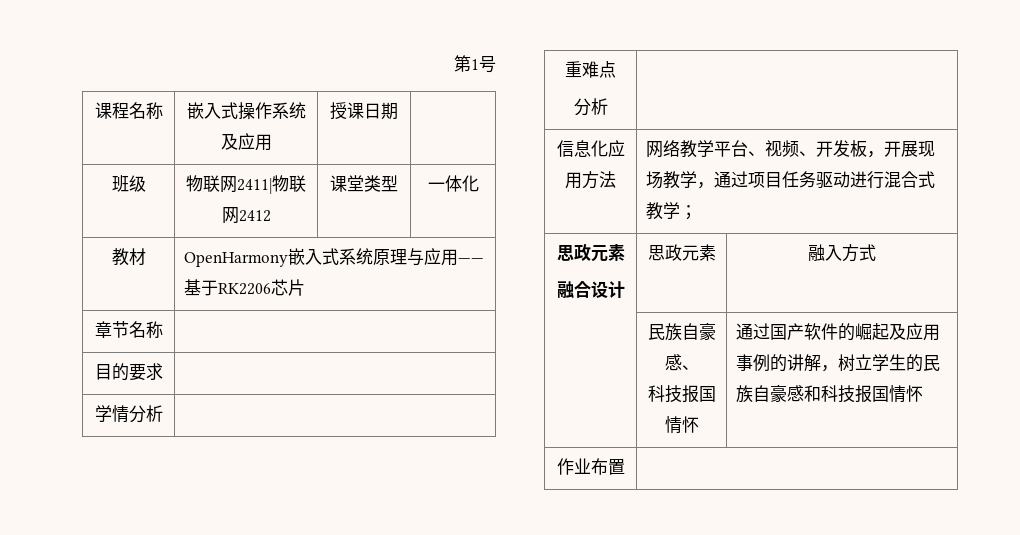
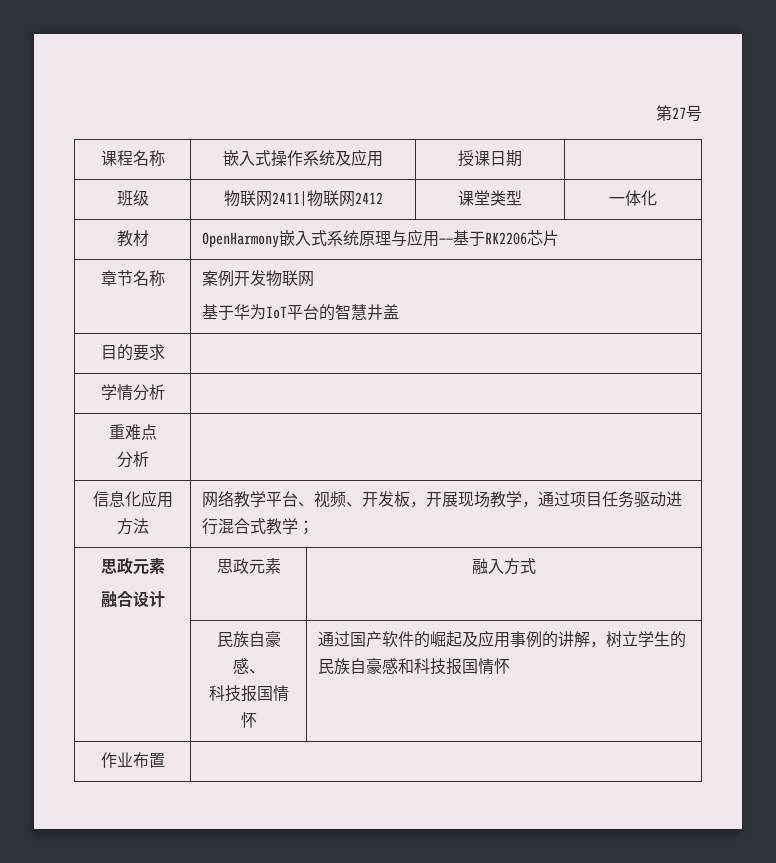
[471,59,479,70] 1 -> [672,107,686,119] 27
(163, 329) none -> [201,270,314,287] [201,304,399,321] 案例开发物联网 // 基于华为IoT平台的智慧井盖

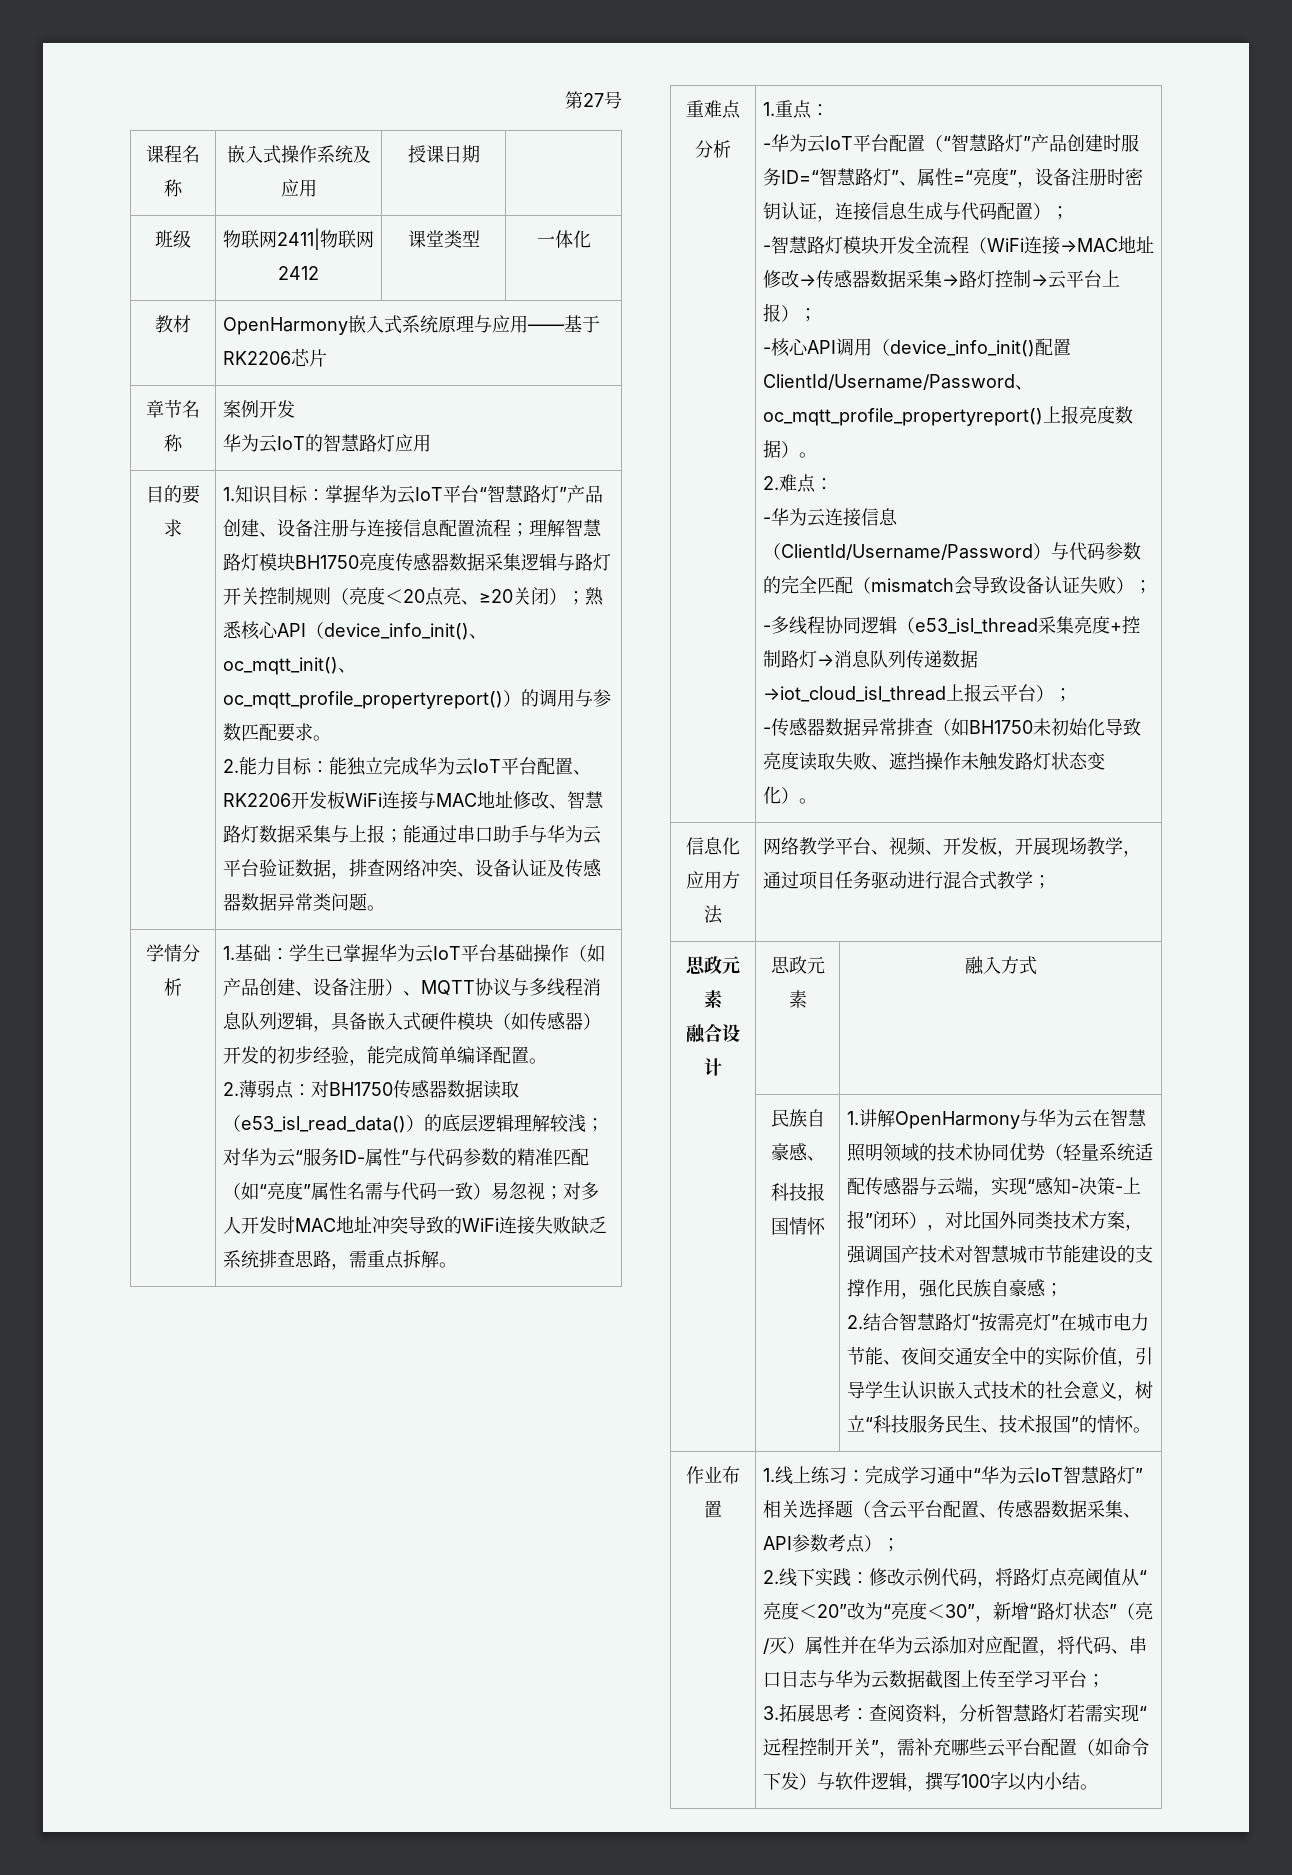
[265,270,314,287] [201,304,399,321] [100,344,165,361] [100,384,165,401] [108,424,157,440] [116,451,149,468] 物联网 // 基于华为IoT平台的智慧井盖 // 目的要求 | // 学情分析 | // 重难点 // 分析 | -> [222,434,431,453] [146,485,200,504] [164,519,182,537] [222,485,603,504] [222,519,602,538] [222,553,611,572] [222,587,604,606] [222,621,487,640] [222,657,356,675] [222,689,611,709] [222,723,331,742] [222,756,591,776] [222,791,604,810] [222,824,601,844] [222,859,602,879] [222,893,385,911] [146,944,200,962] [164,978,182,996] [222,944,605,963] [222,978,601,997] [222,1012,601,1032] [222,1045,547,1066] [222,1080,519,1099] [222,1114,604,1133] [222,1148,589,1167] [222,1182,599,1201] [222,1216,607,1235] [222,1250,457,1270] [686,100,741,119] [695,140,731,158] [762,100,829,119] [762,134,1139,153] [762,168,1143,188] [762,202,1069,222] [762,236,1154,255] [762,270,1120,289] [762,303,817,322] [762,338,1071,357] [762,374,1033,390] [762,405,1133,426] [762,440,817,458] [762,474,833,493] [762,508,898,527] [762,542,1141,561] [762,575,1152,595] [762,616,1140,635] [762,650,978,669] [762,683,1072,703] [762,718,1141,737] [762,752,1105,771] [762,786,817,804] // 华为云IoT的智慧路灯应用 // 目的要求 | 1.知识目标：掌握华为云IoT平台“智慧路灯”产品创建、设备注册与连接信息配置流程；理解智慧路灯模块BH1750亮度传感器数据采集逻辑与路灯开关控制规则（亮度＜20点亮、≥20关闭）；熟悉核心API（device_info_init()、oc_mqtt_init()、oc_mqtt_profile_propertyreport()）的调用与参数匹配要求。 // 2.能力目标：能独立完成华为云IoT平台配置、RK2206开发板WiFi连接与MAC地址修改、智慧路灯数据采集与上报；能通过串口助手与华为云平台验证数据，排查网络冲突、设备认证及传感器数据异常类问题。 // 学情分析 | 1.基础：学生已掌握华为云IoT平台基础操作（如产品创建、设备注册）、MQTT协议与多线程消息队列逻辑，具备嵌入式硬件模块（如传感器）开发的初步经验，能完成简单编译配置。 // 2.薄弱点：对BH1750传感器数据读取（e53_isl_read_data()）的底层逻辑理解较浅；对华为云“服务ID-属性”与代码参数的精准匹配（如“亮度”属性名需与代码一致）易忽视；对多人开发时MAC地址冲突导致的WiFi连接失败缺乏系统排查思路，需重点拆解。 // 重难点 // 分析 | 1.重点： // -华为云IoT平台配置（“智慧路灯”产品创建时服务ID=“智慧路灯”、属性=“亮度”，设备注册时密钥认证，连接信息生成与代码配置）； // -智慧路灯模块开发全流程（WiFi连接→MAC地址修改→传感器数据采集→路灯控制→云平台上报）； // -核心API调用（device_info_init()配置ClientId/Username/Password、oc_mqtt_profile_propertyreport()上报亮度数据）。 // 2.难点： // -华为云连接信息（ClientId/Username/Password）与代码参数的完全匹配（mismatch会导致设备认证失败）； // -多线程协同逻辑（e53_isl_thread采集亮度+控制路灯→消息队列传递数据→iot_cloud_isl_thread上报云平台）； // -传感器数据异常排查（如BH1750未初始化导致亮度读取失败、遮挡操作未触发路灯状态变化）。
[317,630,686,648] [317,658,510,675] 通过国产软件的崛起及应用事例的讲解，树立学生的民族自豪感和科技报国情怀 -> [846,1109,1147,1129] [846,1143,1153,1162] [846,1177,1141,1197] [846,1210,1143,1231] [846,1245,1153,1264] [846,1279,1063,1299] [846,1313,1149,1332] [846,1346,1153,1367] [846,1381,1153,1401] [846,1414,1151,1433] 1.讲解OpenHarmony与华为云在智慧照明领域的技术协同优势（轻量系统适配传感器与云端，实现“感知-决策-上报”闭环），对比国外同类技术方案，强调国产技术对智慧城市节能建设的支撑作用，强化民族自豪感； // 2.结合智慧路灯“按需亮灯”在城市电力节能、夜间交通安全中的实际价值，引导学生认识嵌入式技术的社会意义，树立“科技服务民生、技术报国”的情怀。
(165, 760) none -> [762,1465,1143,1485] [762,1499,1141,1519] [762,1534,900,1553] [762,1568,1147,1588] [762,1602,1153,1622] [762,1636,1147,1656] [762,1670,1105,1689] [762,1704,1147,1724] [762,1738,1149,1758] [762,1771,1098,1792] 1.线上练习：完成学习通中“华为云IoT智慧路灯”相关选择题（含云平台配置、传感器数据采集、API参数考点）； // 2.线下实践：修改示例代码，将路灯点亮阈值从“亮度＜20”改为“亮度＜30”，新增“路灯状态”（亮/灭）属性并在华为云添加对应配置，将代码、串口日志与华为云数据截图上传至学习平台； // 3.拓展思考：查阅资料，分析智慧路灯若需实现“远程控制开关”，需补充哪些云平台配置（如命令下发）与软件逻辑，撰写100字以内小结。

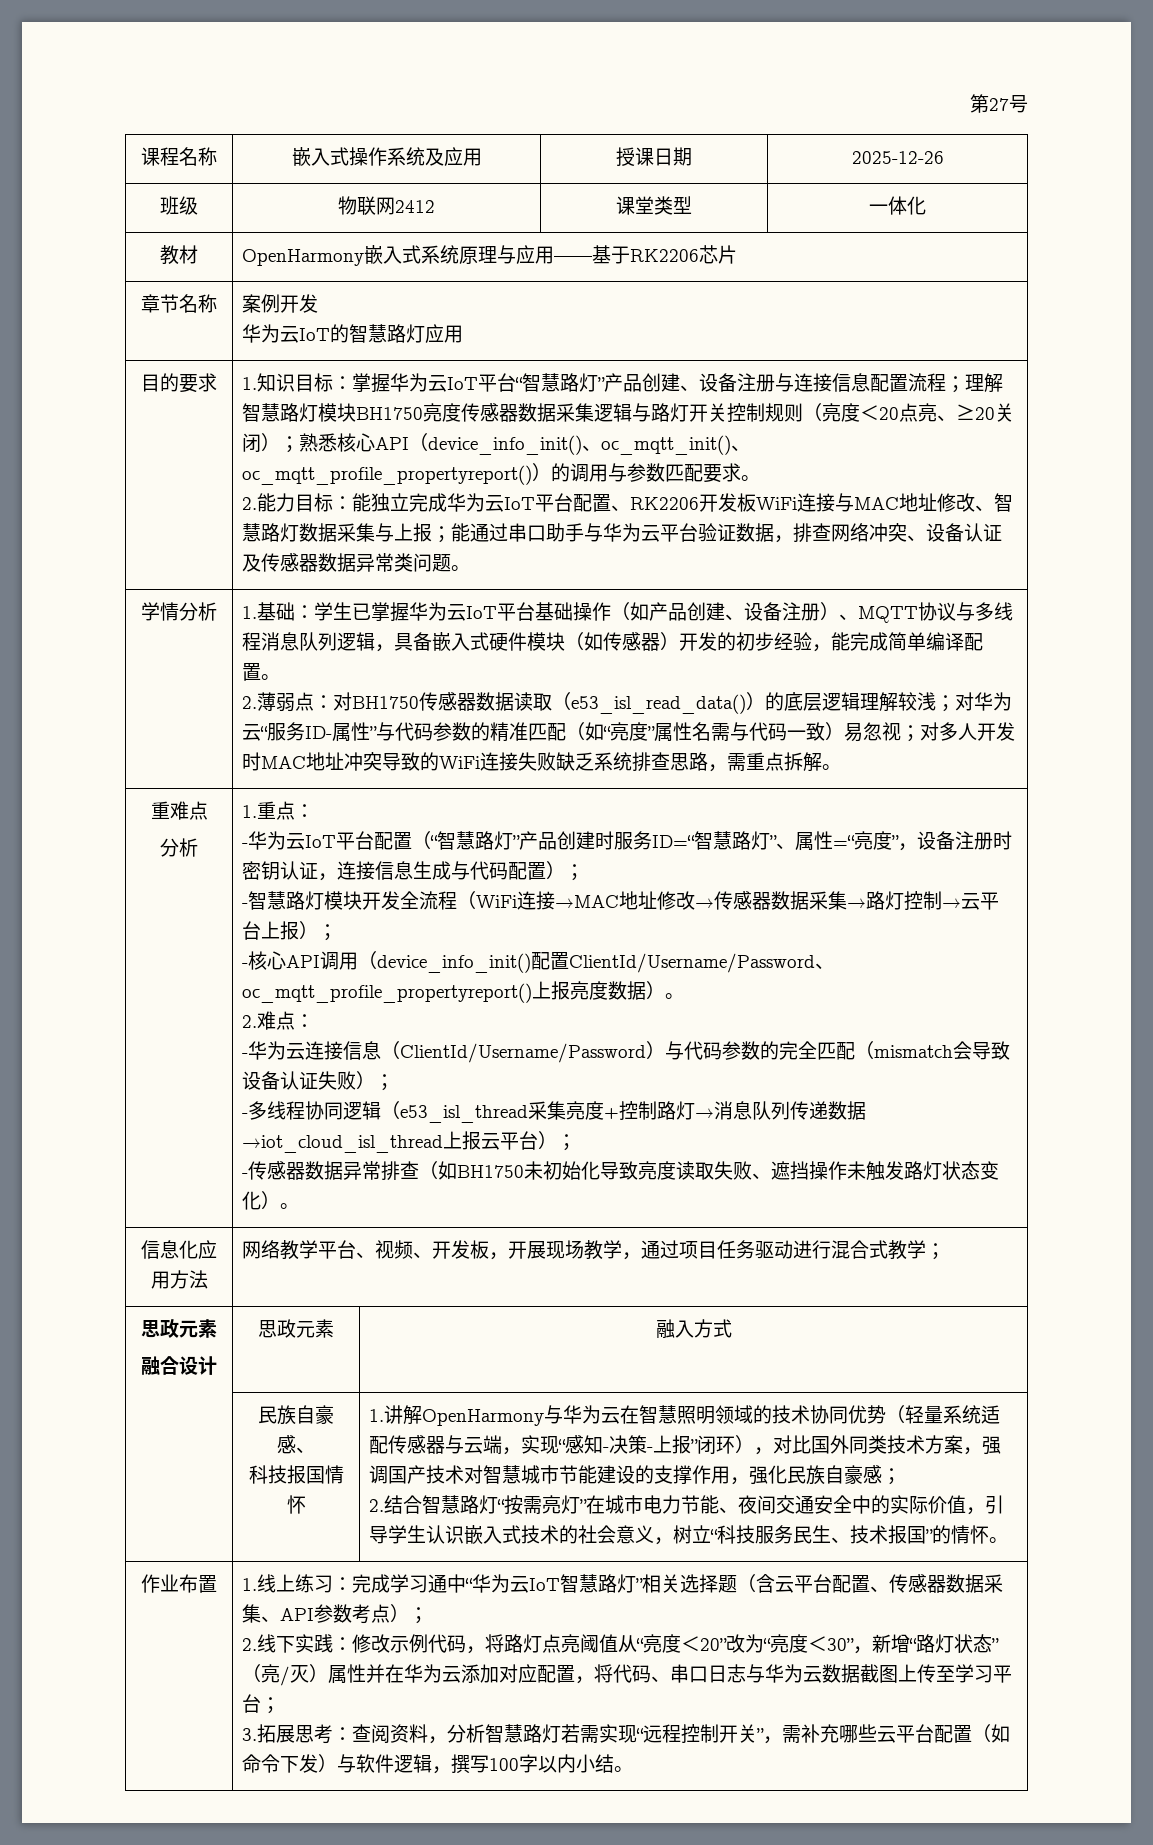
(480, 154) none -> [851,151,944,164] 2025-12-26
[277,228,374,250] 2411|物联网 -> (395, 206) none

